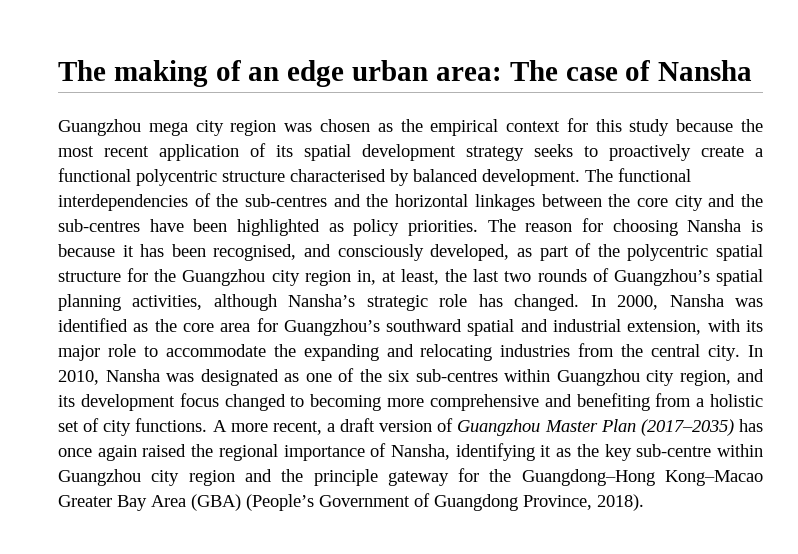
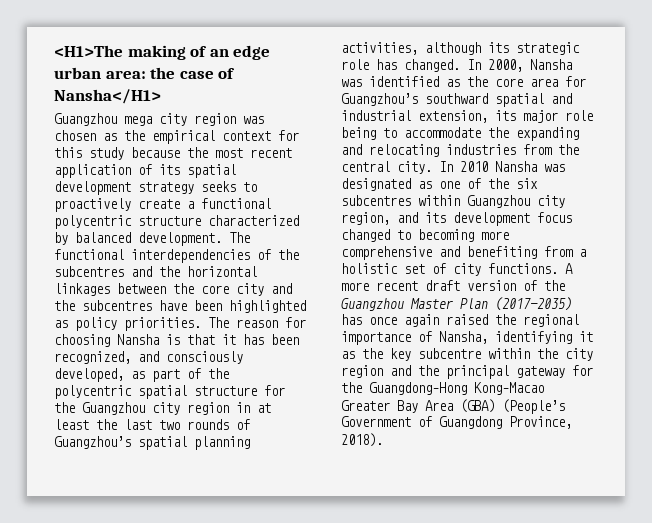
[58,60,106,81] The -> [54,45,123,57] <H1>The
[509,60,558,81] The -> [150,67,176,79] the
[658,60,753,81] Nansha -> [54,89,161,104] Nansha</H1>
[290,169,386,182] characterised -> [208,215,299,226] characterized
[245,194,328,207] sub-centres -> [54,266,124,277] subcentres
[58,219,140,232] sub-centres -> [82,300,152,311] subcentres
[58,244,115,257] because -> [187,334,215,345] that
[213,244,297,261] recognised, -> [54,351,131,364] recognized,
[356,269,440,285] in, at least, -> [236,402,271,413] [54,419,89,430] in at least
[288,294,356,307] Nansha’s -> [488,42,509,53] its
[707,319,740,332] with -> (488, 116) none
(136, 350) none -> [341,127,376,140] being
[58,370,99,385] 2010, -> [460,161,488,172] 2010
[415,369,498,382] sub-centres -> [341,195,411,206] subcentres
[272,421,335,435] recent, a -> [376,281,418,291] recent
(454, 425) none -> [544,280,565,291] the
[636,444,763,457] [58,469,141,486] sub-centre within Guangzhou -> [418,348,558,359] subcentre within the
[313,469,378,486] principle -> [446,365,509,379] principal

